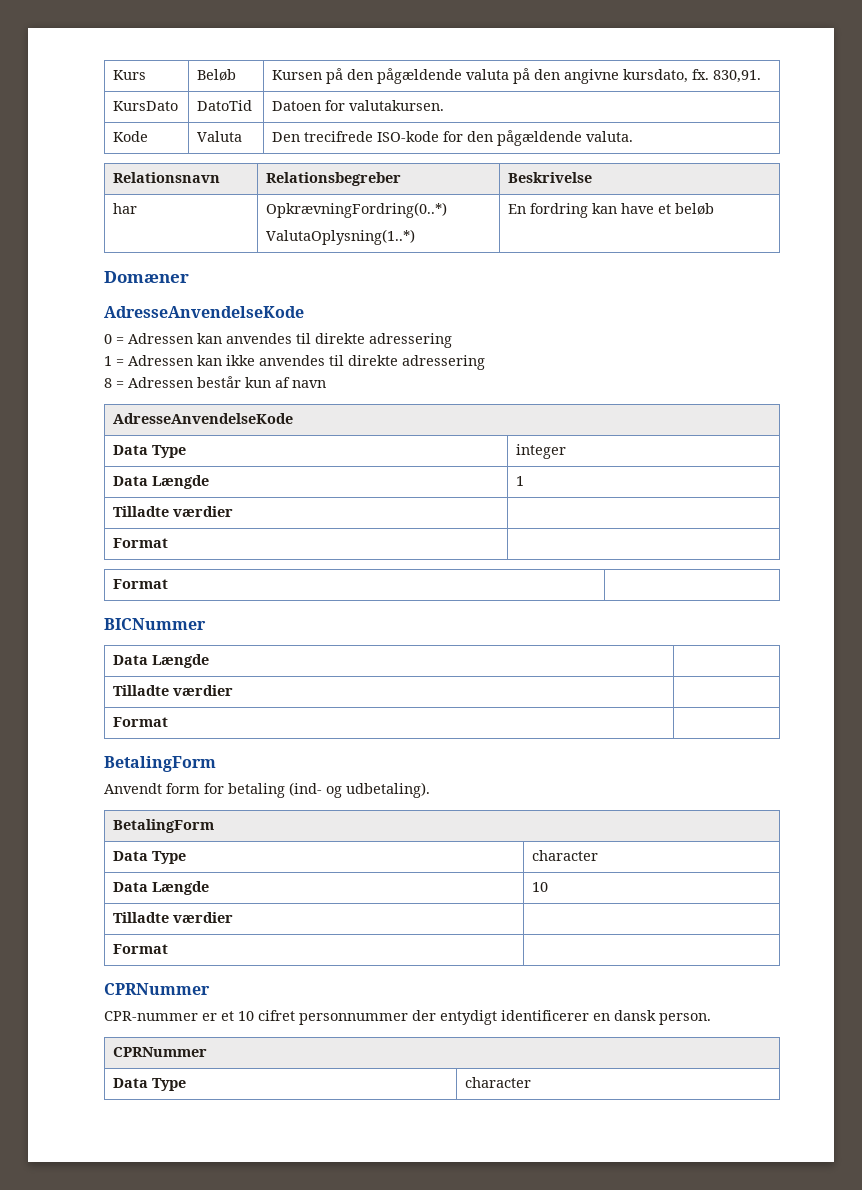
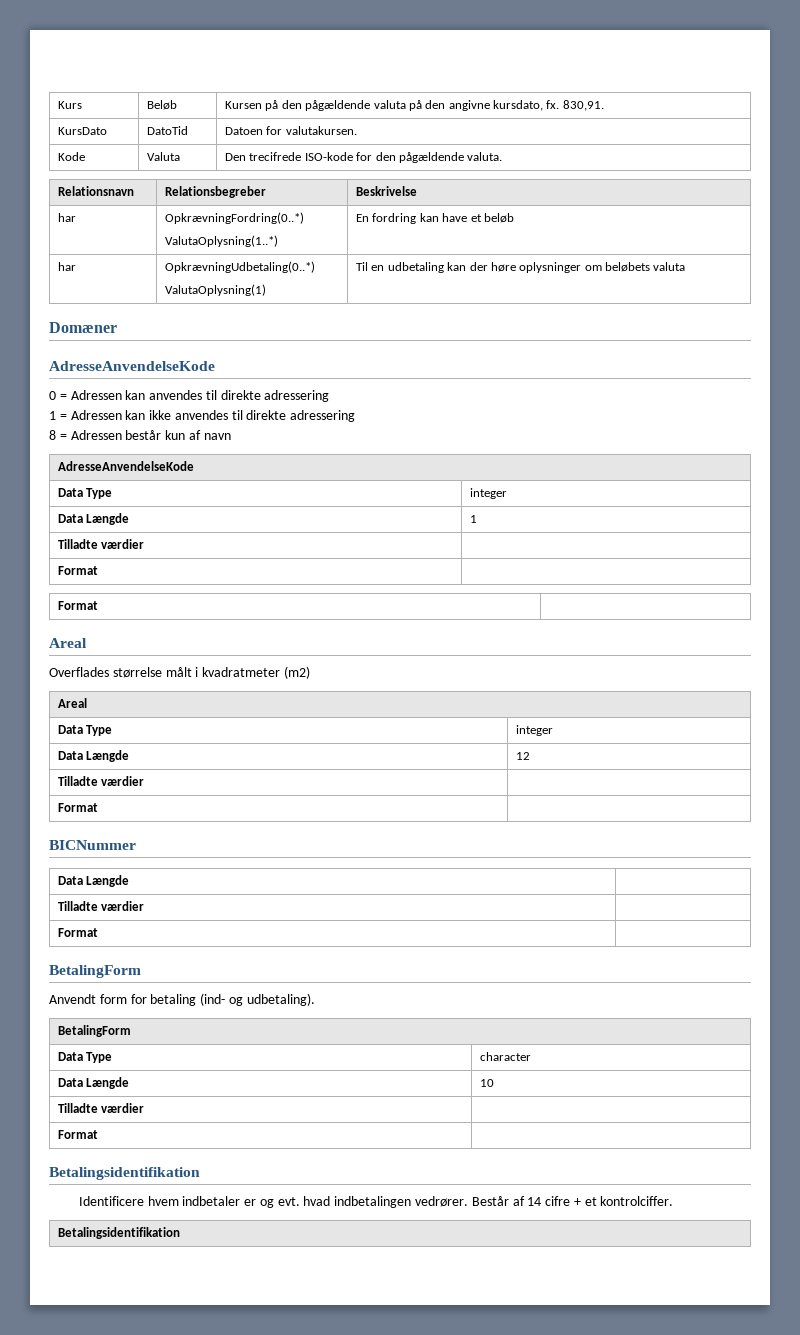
(715, 209) none -> [58,262,77,271] [165,261,316,273] [165,284,267,296] [356,262,686,273] // har | OpkrævningUdbetaling(0..*) // ValutaOplysning(1) | Til en udbetaling kan der høre oplysninger om beløbets valuta
(169, 584) none -> [49,638,87,648] [49,666,310,679] [58,698,88,708] [58,725,113,736] [516,725,554,736] [58,750,130,762] [516,752,531,760] [58,776,145,786] [58,803,99,812] // Areal // Overflades størrelse målt i kvadratmeter (m2) // Areal // Data Type | integer // Data Længde | 12 // Tilladte værdier | // Format |
[104,983,210,995] [104,1010,711,1025] [113,1047,208,1057] [113,1078,187,1091] [465,1077,532,1088] CPRNummer // CPR-nummer er et 10 cifret personnummer der entydigt identificerer en dansk person. // CPRNummer // Data Type | character -> [49,1167,200,1180] [78,1196,674,1208] [58,1227,181,1239] Betalingsidentifikation // Identificere hvem indbetaler er og evt. hvad indbetalingen vedrører. Består af 14 cifre + et kontrolciffer. // Betalingsidentifikation

